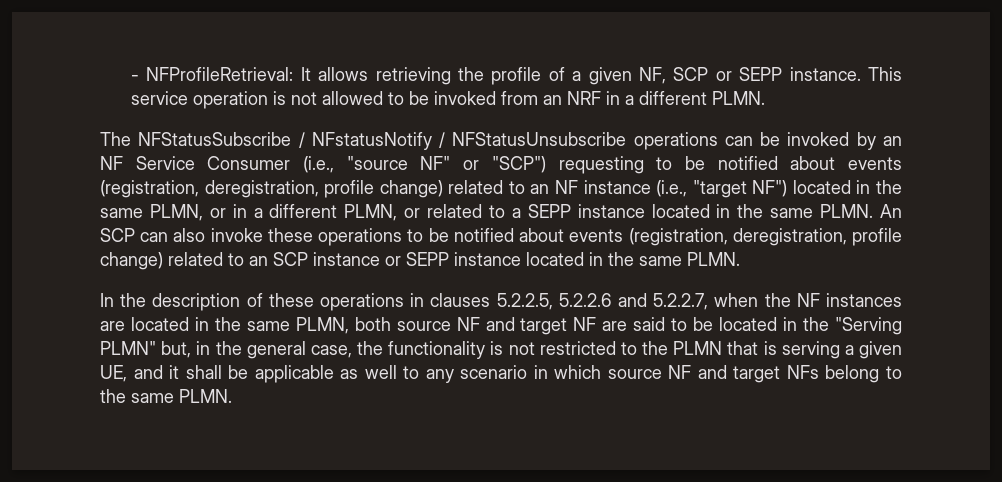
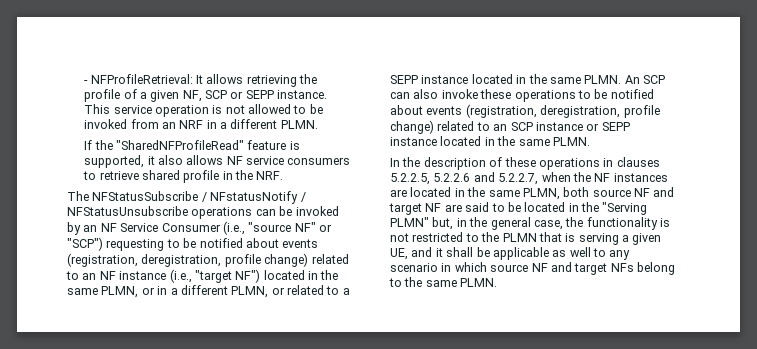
(766, 98) none -> [84,140,300,150] [84,155,351,168] [83,170,284,183] // If the "SharedNFProfileRead" feature is supported, it also allows NF service consumers to retrieve shared profile in the NRF.

